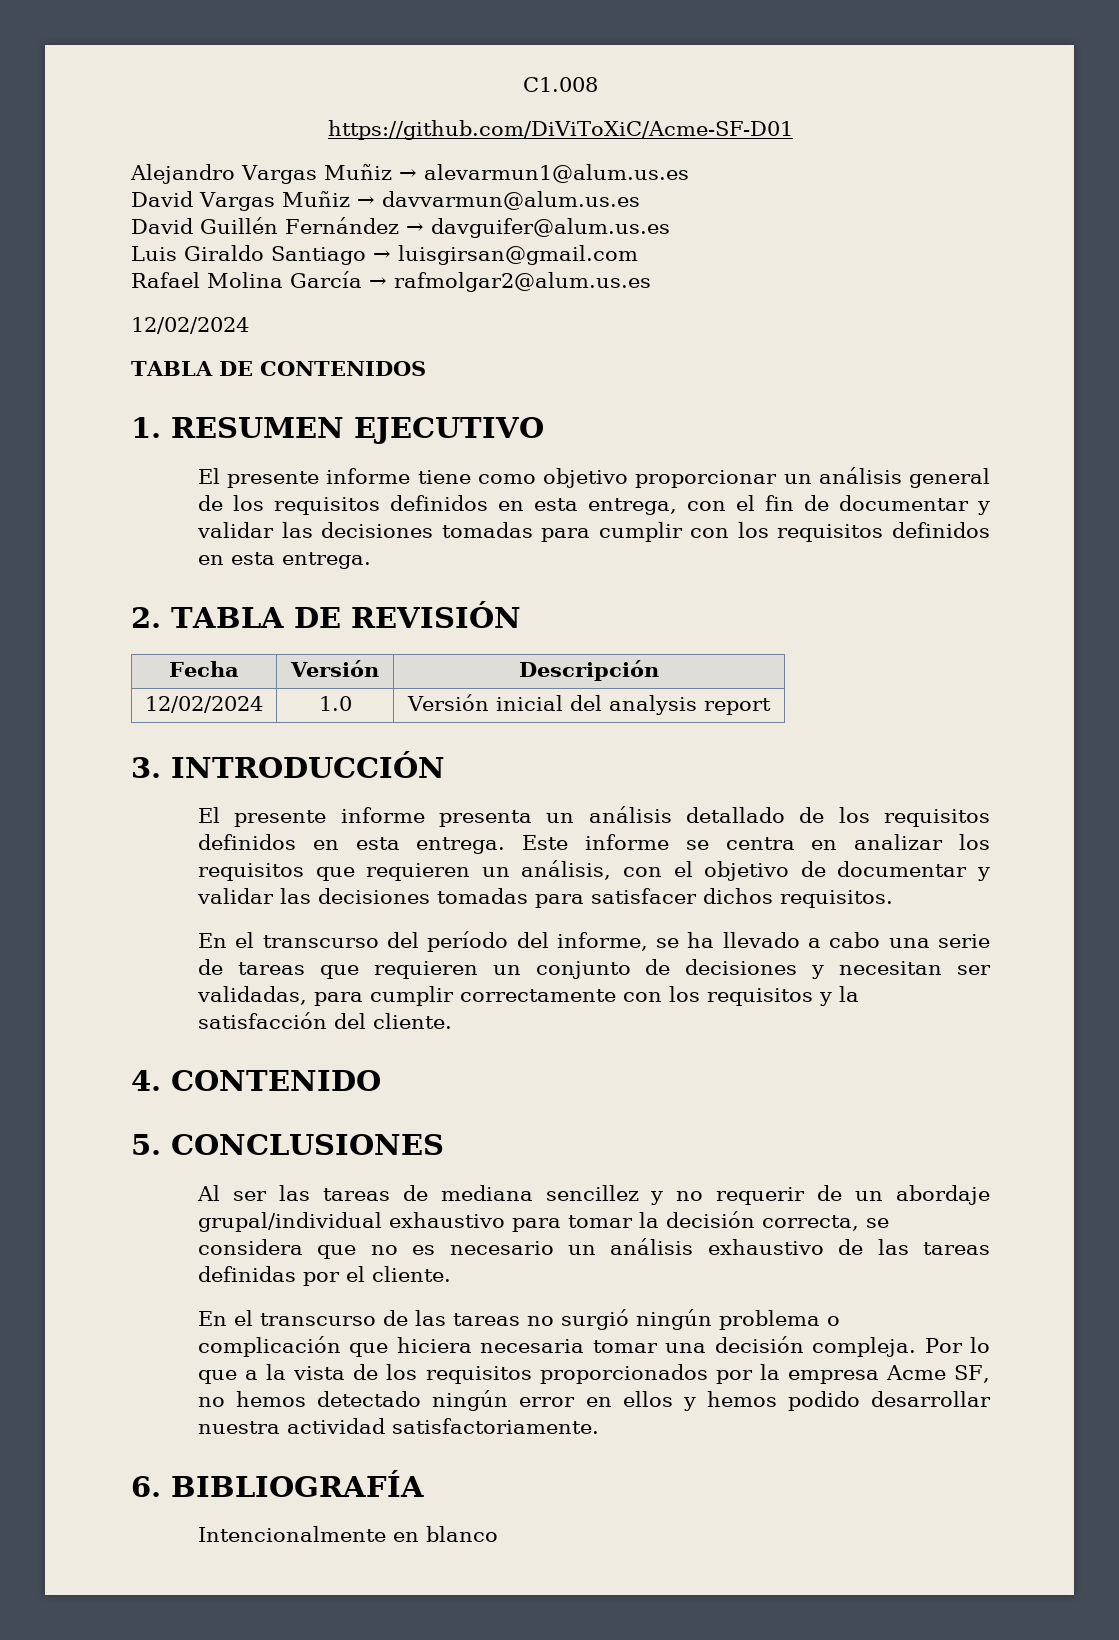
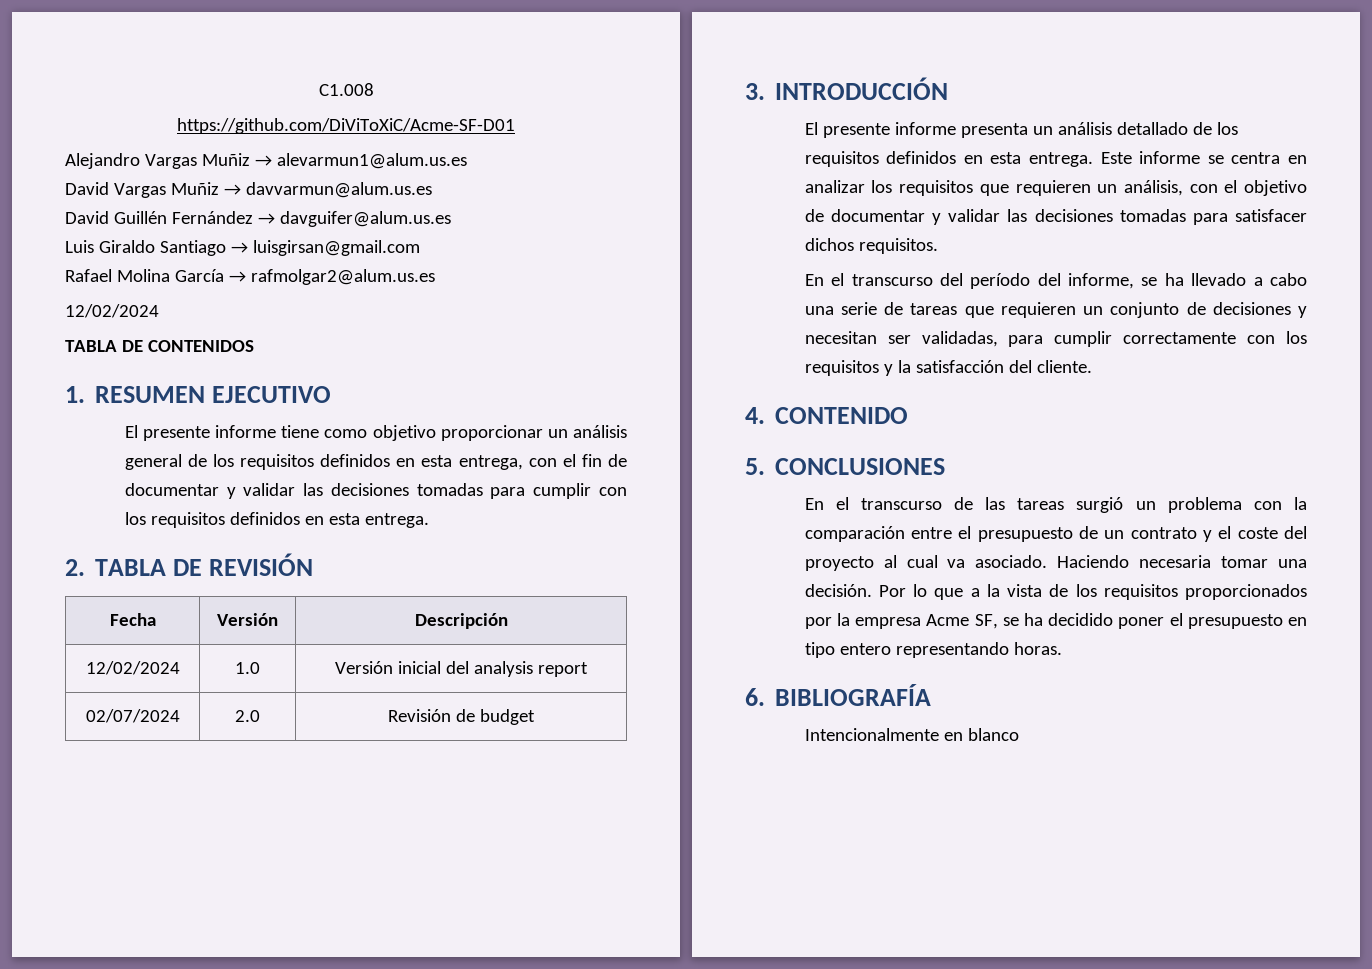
(772, 706) none -> [85,709,180,723] [235,710,260,722] [388,709,535,725] // 02/07/2024 | 2.0 | Revisión de budget
[197,1185,991,1205] [198,1211,890,1232] [198,1238,990,1259] [198,1266,452,1286] // Al ser las tareas de mediana sencillez y no requerir de un abordaje grupal/individual exhaustivo para tomar la decisión correcta, se considera que no es necesario un análisis exhaustivo de las tareas definidas por el cliente. -> (945, 466) none
[527,1309,841,1330] [198,1336,472,1357] no surgió ningún problema o complicación que hiciera -> [1076,497,1307,513] [804,526,1307,542] [804,555,1130,571] surgió un problema con la comparación entre el presupuesto de un contrato y el coste del proyecto al cual va asociado. Haciendo
[714,1336,917,1357] decisión compleja. -> [804,584,872,597] decisión.
[198,1390,992,1411] [198,1418,600,1434] no hemos detectado ningún error en ellos y hemos podido desarrollar nuestra actividad satisfactoriamente. -> [1002,613,1307,629] [804,642,1062,658] se ha decidido poner el presupuesto en tipo entero representando horas.

